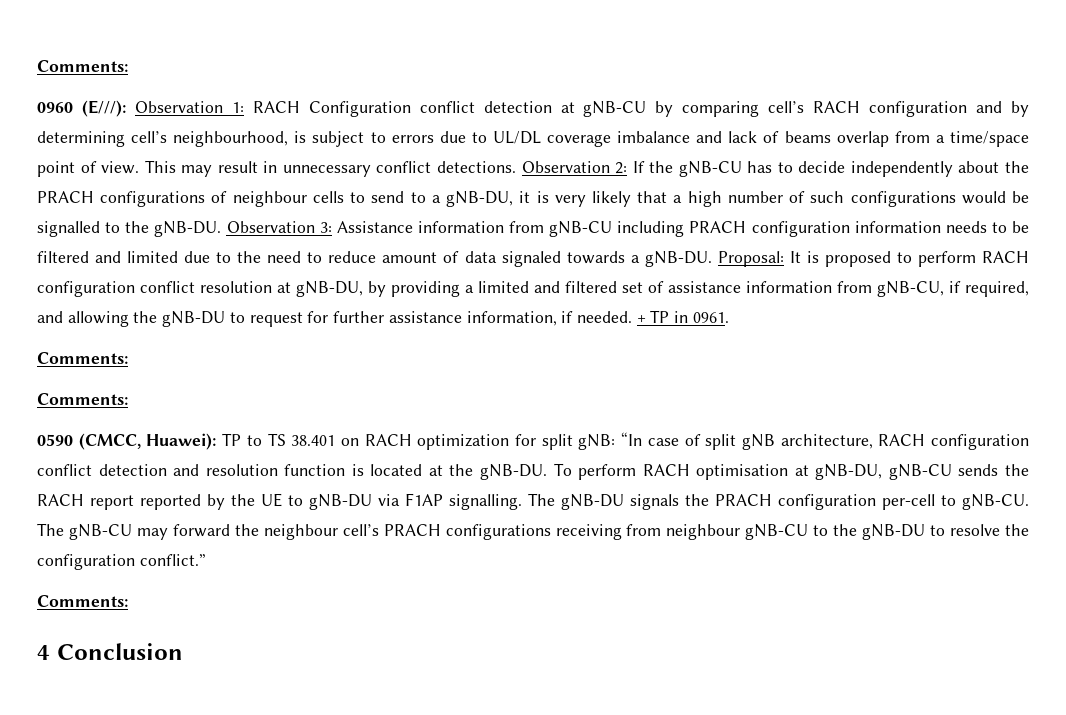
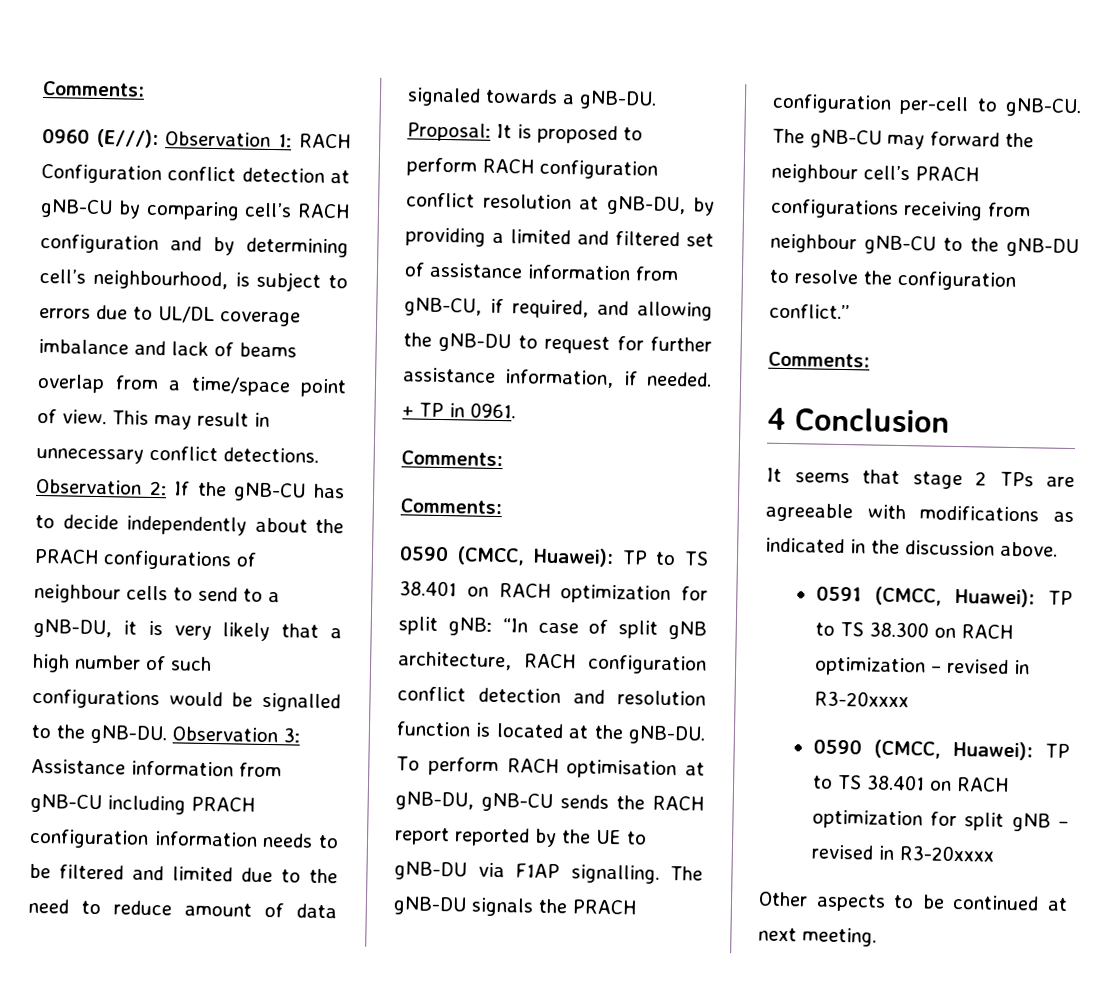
(183, 651) none -> [766,467,1075,490] [765,502,1074,523] [765,537,1058,557] [815,586,1073,608] [814,621,1013,640] [813,656,1030,677] [813,690,909,708] [812,739,1070,761] [811,774,1009,792] [811,809,1069,832] [810,844,995,862] [758,891,1068,912] [758,927,877,947] // It seems that stage 2 TPs are agreeable with modifications as indicated in the discussion above. // 0591 (CMCC, Huawei): TP to TS 38.300 on RACH optimization – revised in R3-20xxxx // 0590 (CMCC, Huawei): TP to TS 38.401 on RACH optimization for split gNB – revised in R3-20xxxx // Other aspects to be continued at next meeting.

